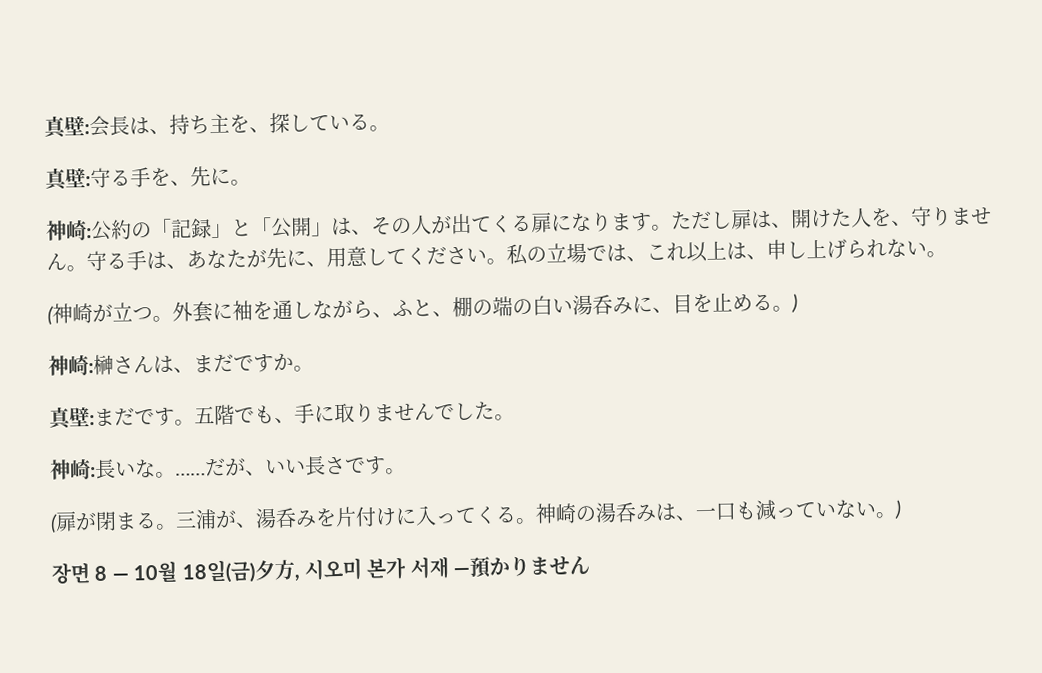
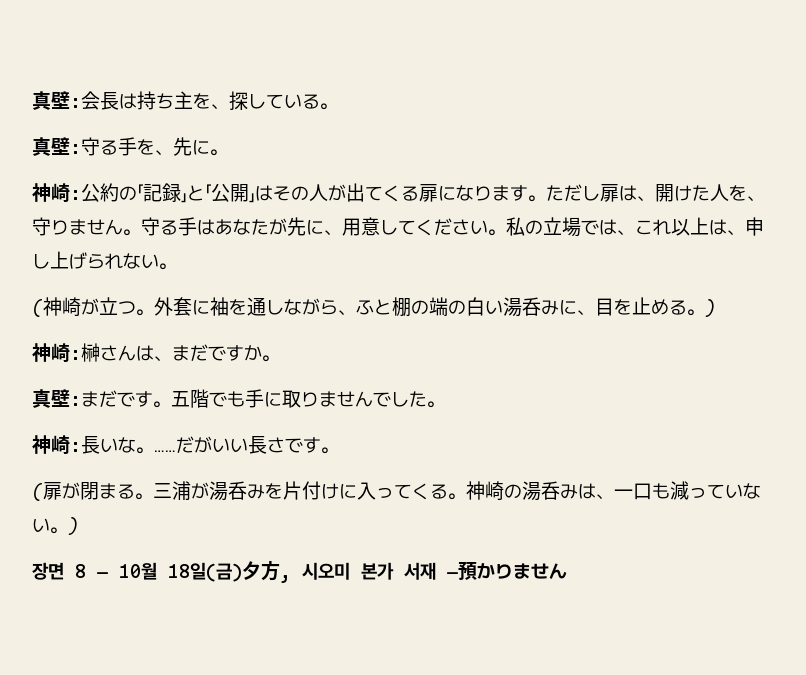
[149,128,170,135] 、 -> (137, 101) none
[351,229,372,235] 、 -> (273, 193) none
[166,263,187,269] 、 -> (215, 227) none
[432,311,453,317] 、 -> (392, 307) none
[274,417,295,424] 、 -> (245, 399) none
[245,470,266,476] 、 -> (212, 444) none
[236,522,257,528] 、 -> (209, 490) none

